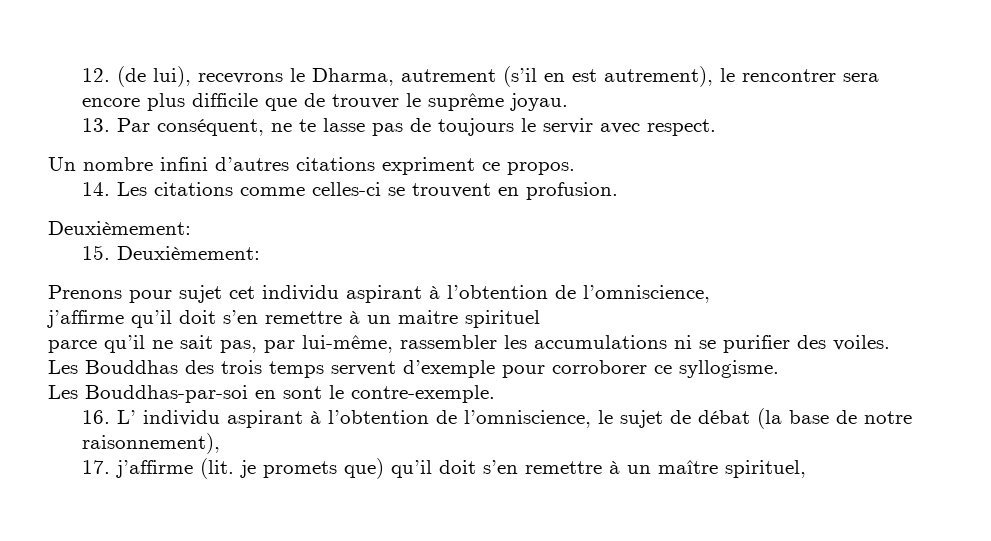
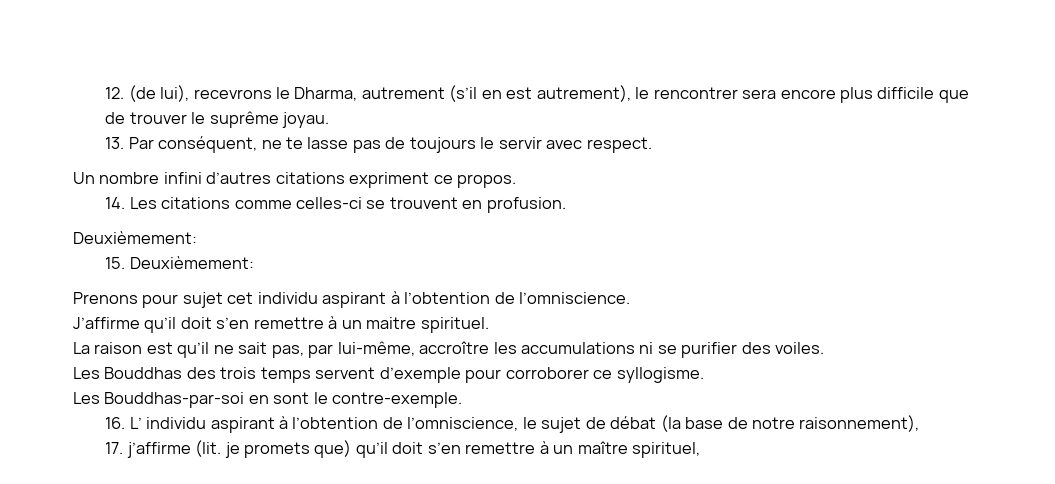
[583,285,710,303] [47,310,124,328] l’omniscience, // j’affirme -> [519,292,631,304] [73,317,140,329] l’omniscience. // J’affirme
[465,310,540,328] [48,340,97,353] spirituel // parce -> [420,317,489,333] [73,342,173,354] spirituel. // La raison est
[400,335,497,349] rassembler -> [419,341,490,354] accroître

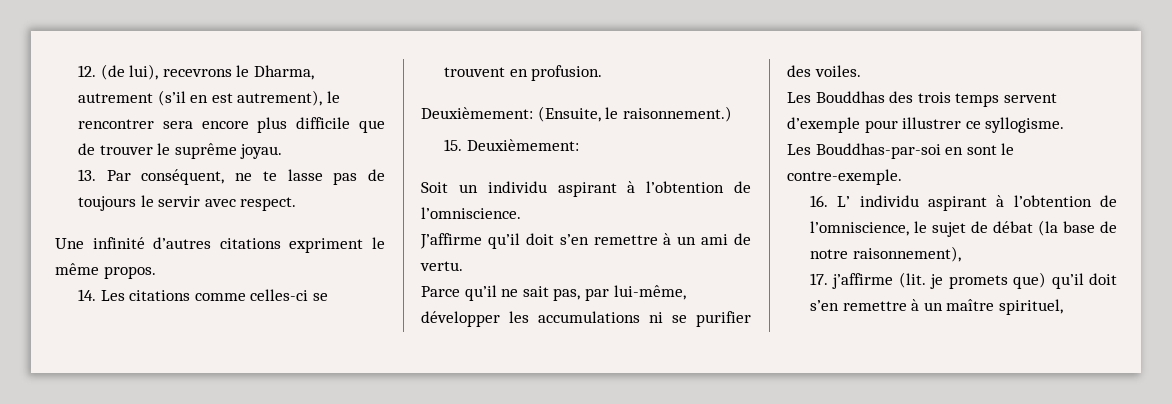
[73,172,202,184] Un nombre infini -> [55,237,145,249] Une infinité
[433,175,453,184] ce -> [372,237,385,249] [55,263,99,275] le même
(197, 237) none -> [537,106,732,122] (Ensuite, le raisonnement.)
[73,292,254,308] Prenons pour sujet cet -> [421,182,478,193] Soit un
[366,317,489,333] [73,342,173,354] maitre spirituel. // La raison est -> [701,233,751,245] [420,261,463,271] [421,286,460,297] ami de vertu. // Parce
[419,341,490,354] accroître -> [421,311,500,327] développer
[505,367,589,379] corroborer -> [902,117,962,129] illustrer

